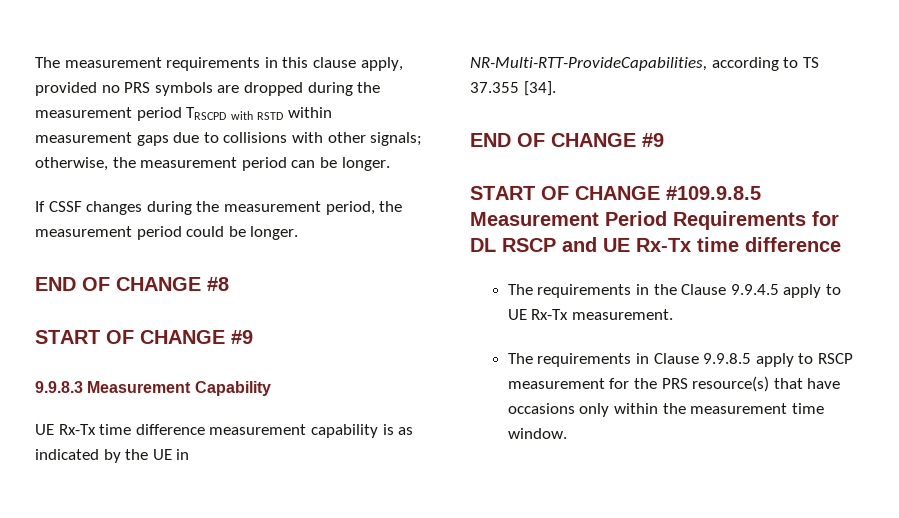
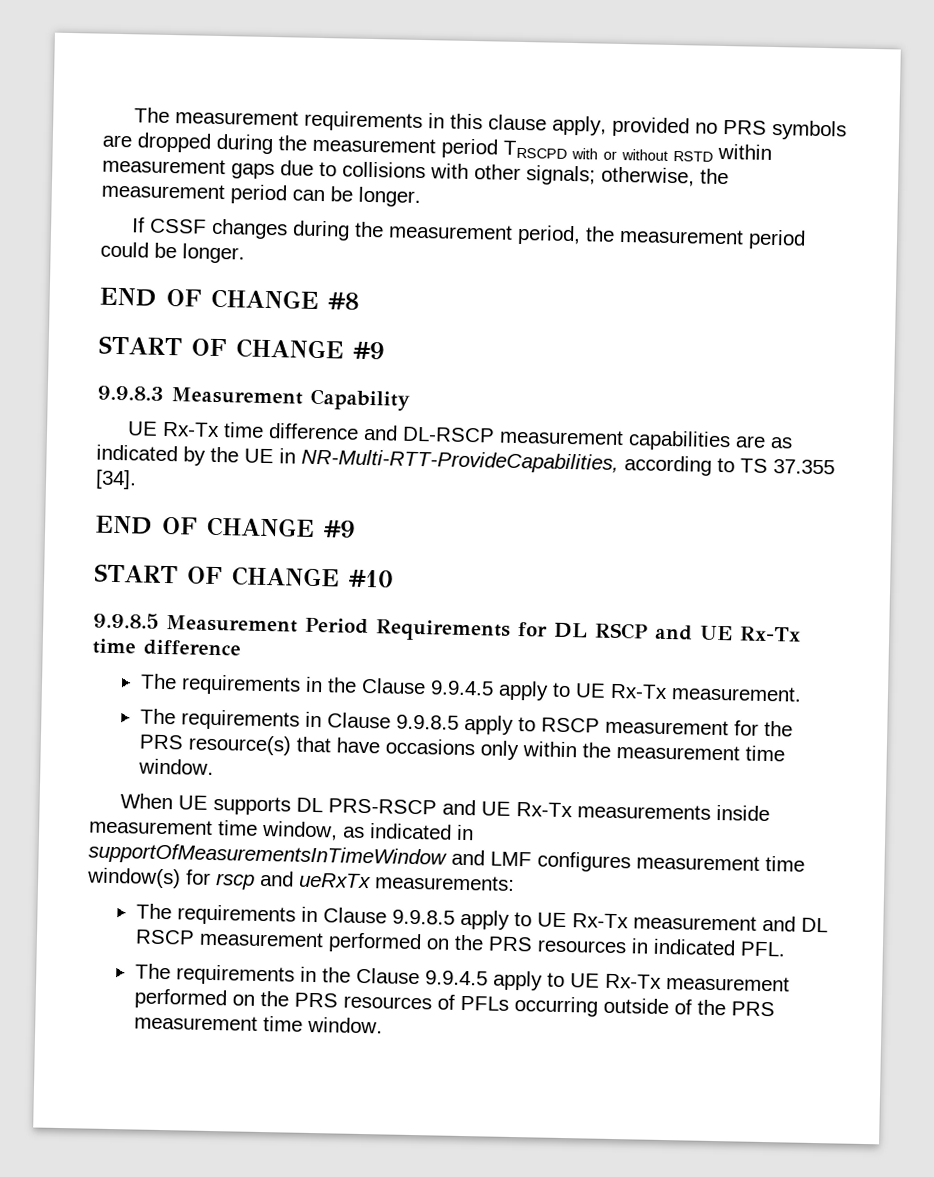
(253, 115) none -> [603,148,668,161] or without
[209,424,394,438] measurement capability is -> [362,424,766,452] and DL-RSCP measurement capabilities are
[666,186,761,200] #109.9.8.5 -> [348,569,394,588] [93,612,159,629] #10 // 9.9.8.5
(567, 433) none -> [119,793,770,822] [89,818,474,841] [88,842,805,873] [86,867,515,891] [135,903,828,933] [134,929,786,957] [134,963,790,992] [133,988,775,1017] [133,1014,383,1034] // When UE supports DL PRS-RSCP and UE Rx-Tx measurements inside measurement time window, as indicated in supportOfMeasurementsInTimeWindow and LMF configures measurement time window(s) for rscp and ueRxTx measurements: // The requirements in Clause 9.9.8.5 apply to UE Rx-Tx measurement and DL RSCP measurement performed on the PRS resources in indicated PFL. // The requirements in the Clause 9.9.4.5 apply to UE Rx-Tx measurement performed on the PRS resources of PFLs occurring outside of the PRS measurement time window.

